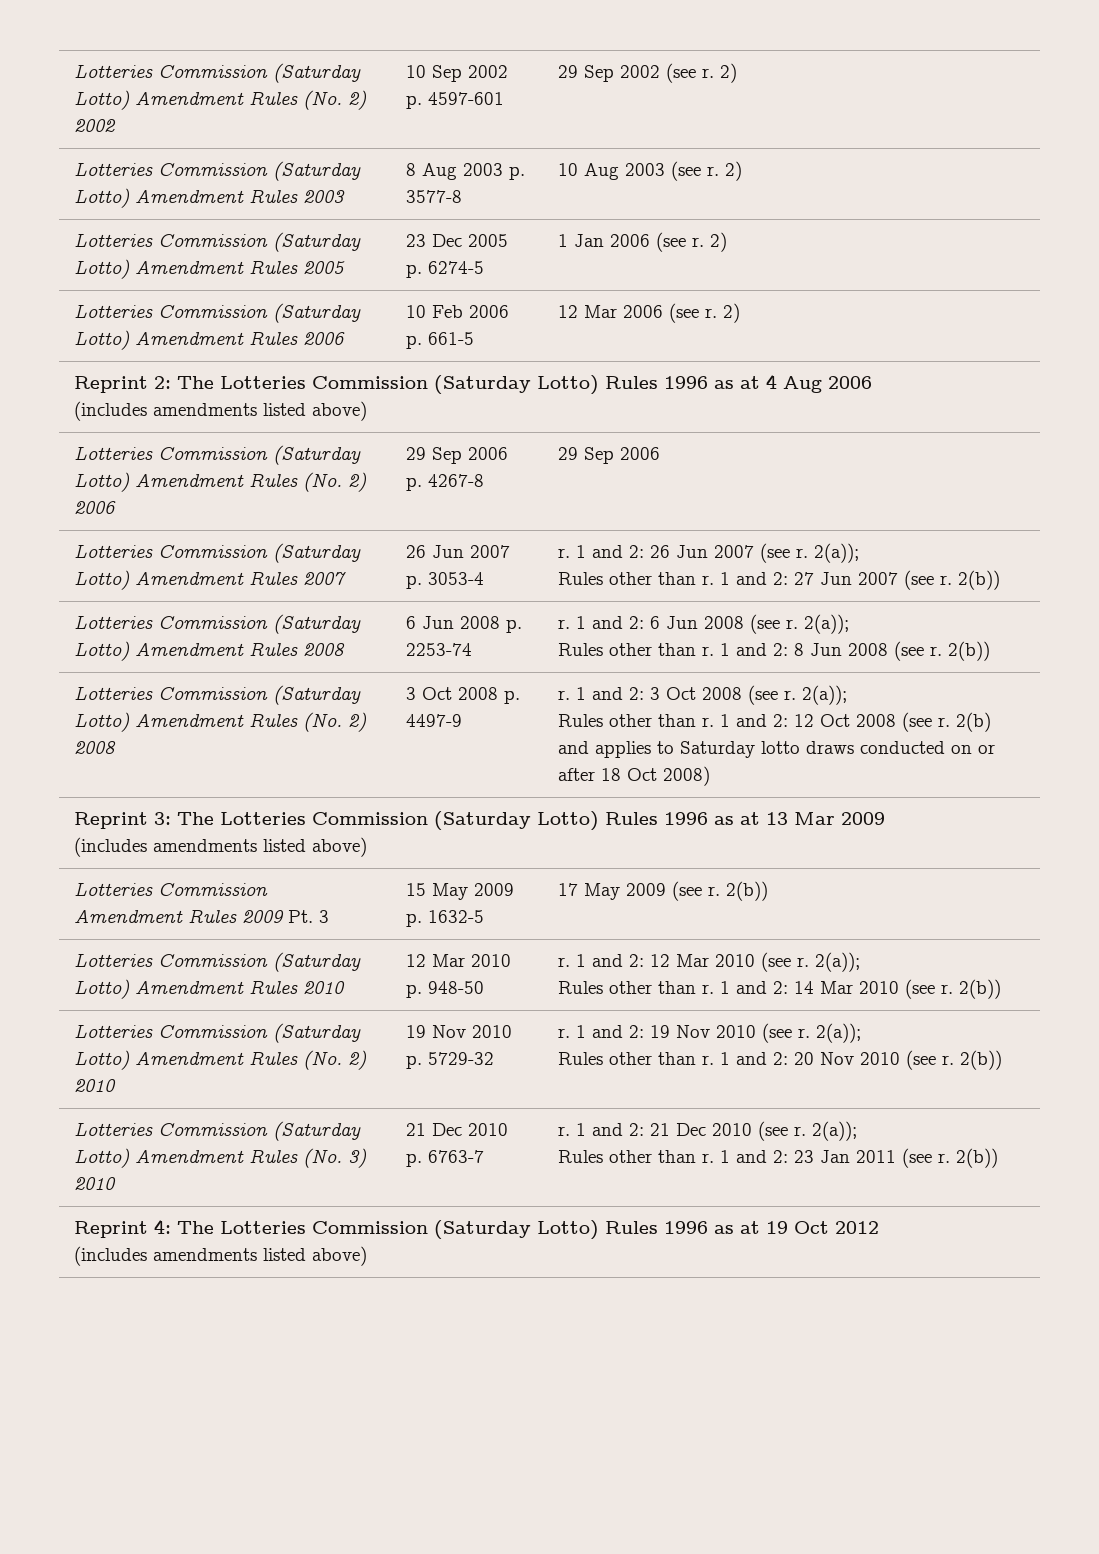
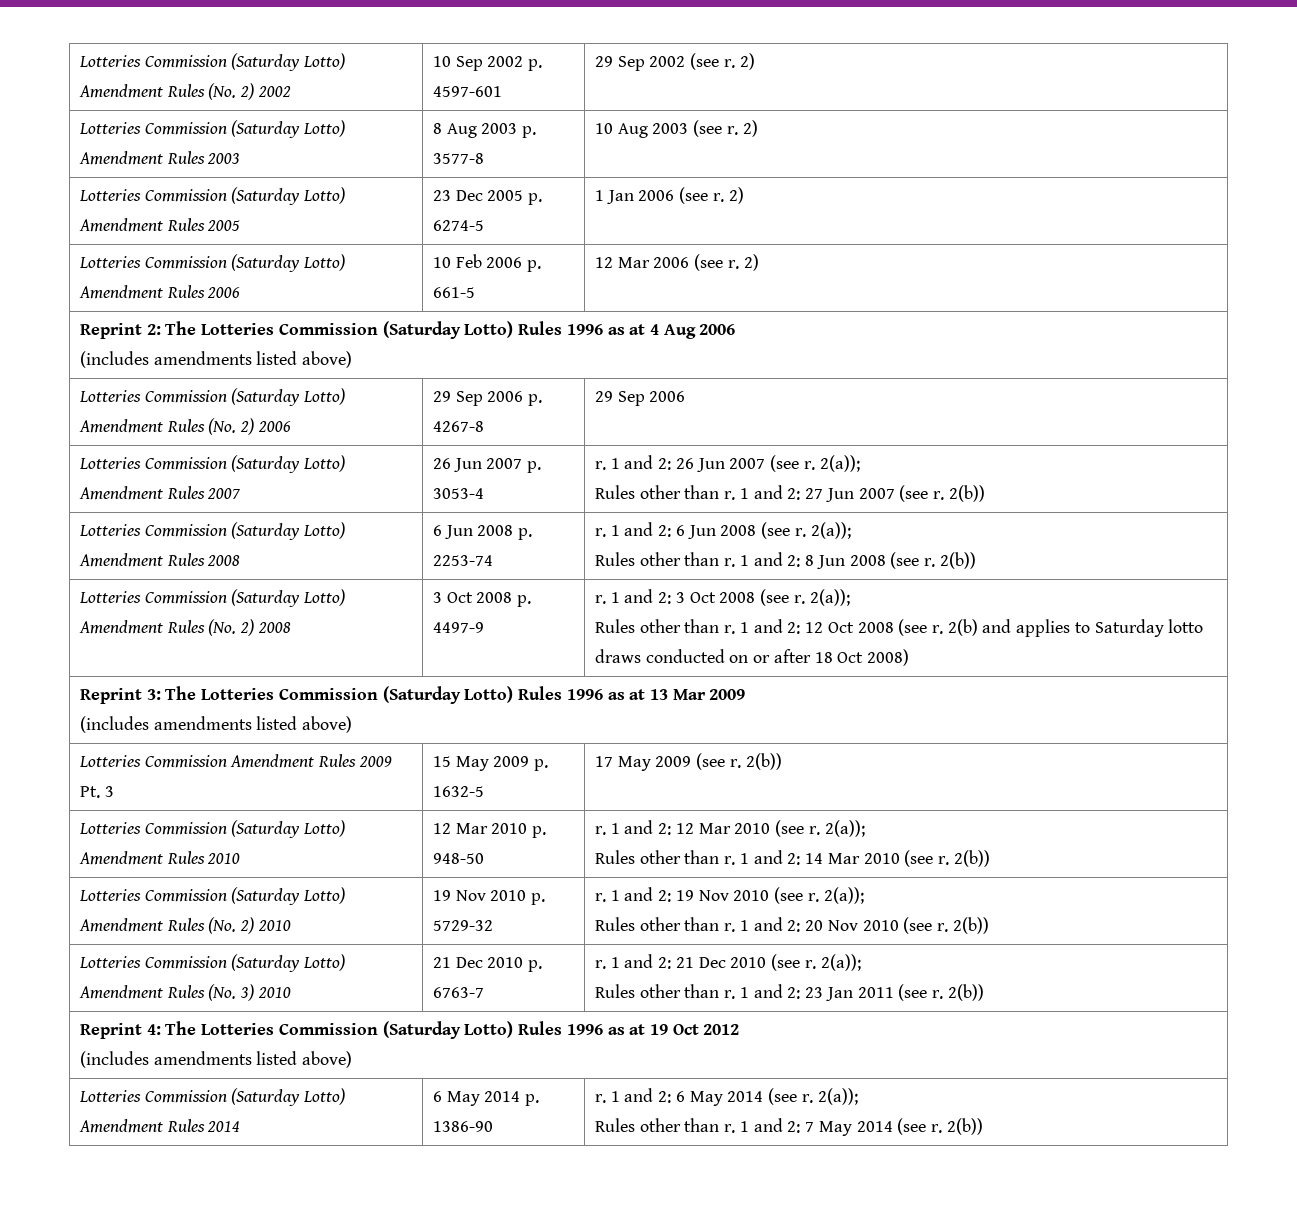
(368, 1256) none -> [79,1088,346,1106] [79,1119,241,1133] [433,1091,540,1106] [433,1121,494,1132] [595,1088,858,1106] [595,1118,983,1136] // Lotteries Commission (Saturday Lotto) Amendment Rules 2014 | 6 May 2014 p. 1386-90 | r. 1 and 2: 6 May 2014 (see r. 2(a)); // Rules other than r. 1 and 2: 7 May 2014 (see r. 2(b))

